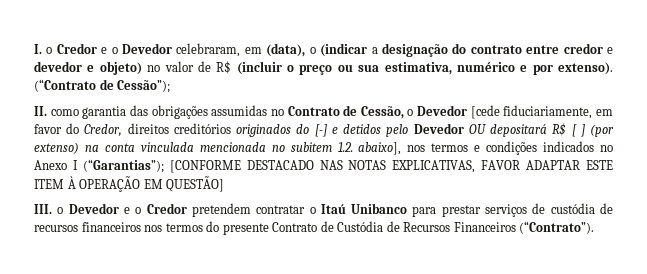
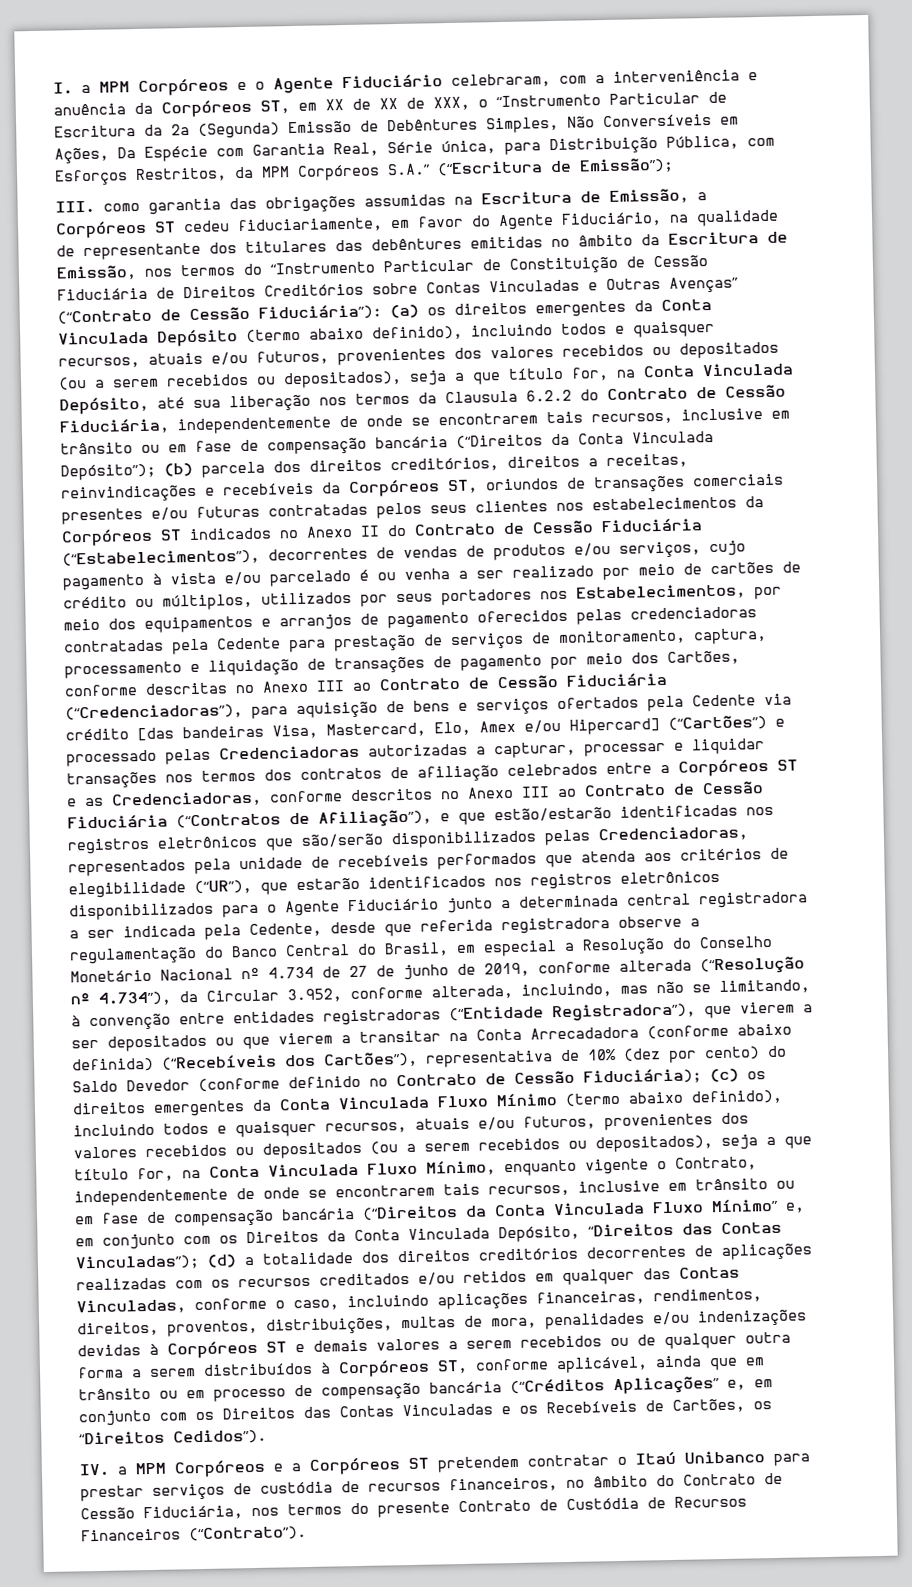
[46,43,614,57] [34,61,613,75] [34,79,171,93] [34,106,47,116] o Credor e o Devedor celebraram, em (data), o (indicar a designação do contrato entre credor e devedor e objeto) no valor de R$ (incluir o preço ou sua estimativa, numérico e por extenso). (“Contrato de Cessão”); // II. -> [81,69,758,96] [53,91,727,118] [54,113,739,139] [54,135,775,164] [54,157,674,186] [55,200,95,214] a MPM Corpóreos e o Agente Fiduciário celebraram, com a interveniência e anuência da Corpóreos ST, em XX de XX de XXX, o “Instrumento Particular de Escritura da 2a (Segunda) Emissão de Debêntures Simples, Não Conversíveis em Ações, Da Espécie com Garantia Real, Série única, para Distribuição Pública, com Esforços Restritos, da MPM Corpóreos S.A.” (“Escritura de Emissão”); // III.
[270,105,614,119] [34,123,615,137] [34,141,614,155] [34,159,613,173] [34,176,225,192] [34,203,187,214] no Contrato de Cessão, o Devedor [cede fiduciariamente, em favor do Credor, direitos creditórios originados do [-] e detidos pelo Devedor OU depositará R$ [ ] (por extenso) na conta vinculada mencionada no subitem 1.2. abaixo], nos termos e condições indicados no Anexo I (“Garantias”); [CONFORME DESTACADO NAS NOTAS EXPLICATIVAS, FAVOR ADAPTAR ESTE ITEM À OPERAÇÃO EM QUESTÃO] // III. o Devedor e o Credor -> [454,188,707,205] [55,209,779,239] [56,231,788,261] [56,255,708,281] [57,276,739,301] [57,299,712,325] [58,320,715,347] [58,341,779,369] [58,362,794,391] [59,384,786,415] [59,408,790,435] [60,430,714,455] [60,453,688,481] [61,473,784,503] [61,496,764,525] [61,518,702,547] [62,540,746,567] [62,561,801,591] [63,583,782,611] [63,606,757,633] [64,628,767,655] [64,650,740,679] [64,672,667,697] [65,693,792,721] [65,715,785,742] [66,738,765,767] [66,758,798,789] [67,781,764,808] [67,804,774,829] [67,825,748,855] [68,847,789,877] [68,870,720,899] [69,891,808,921] [69,915,700,940] [69,935,773,965] [70,956,805,983] [70,979,810,1006] [71,1001,813,1031] [71,1023,792,1052] [72,1045,787,1073] [72,1068,766,1093] [72,1089,782,1117] [73,1112,749,1138] [73,1134,812,1159] [74,1156,757,1182] [74,1178,795,1207] [75,1198,805,1227] [75,1221,782,1250] [75,1243,812,1271] [76,1266,740,1291] [76,1288,762,1315] [77,1309,807,1337] [77,1331,791,1359] [77,1355,765,1379] [78,1376,773,1402] [78,1398,772,1427] [79,1428,267,1445] [79,1457,429,1478] na Escritura de Emissão, a Corpóreos ST cedeu fiduciariamente, em favor do Agente Fiduciário, na qualidade de representante dos titulares das debêntures emitidas no âmbito da Escritura de Emissão, nos termos do “Instrumento Particular de Constituição de Cessão Fiduciária de Direitos Creditórios sobre Contas Vinculadas e Outras Avenças” (“Contrato de Cessão Fiduciária”): (a) os direitos emergentes da Conta Vinculada Depósito (termo abaixo definido), incluindo todos e quaisquer recursos, atuais e/ou futuros, provenientes dos valores recebidos ou depositados (ou a serem recebidos ou depositados), seja a que título for, na Conta Vinculada Depósito, até sua liberação nos termos da Clausula 6.2.2 do Contrato de Cessão Fiduciária, independentemente de onde se encontrarem tais recursos, inclusive em trânsito ou em fase de compensação bancária (“Direitos da Conta Vinculada Depósito”); (b) parcela dos direitos creditórios, direitos a receitas, reinvindicações e recebíveis da Corpóreos ST, oriundos de transações comerciais presentes e/ou futuras contratadas pelos seus clientes nos estabelecimentos da Corpóreos ST indicados no Anexo II do Contrato de Cessão Fiduciária (“Estabelecimentos”), decorrentes de vendas de produtos e/ou serviços, cujo pagamento à vista e/ou parcelado é ou venha a ser realizado por meio de cartões de crédito ou múltiplos, utilizados por seus portadores nos Estabelecimentos, por meio dos equipamentos e arranjos de pagamento oferecidos pelas credenciadoras contratadas pela Cedente para prestação de serviços de monitoramento, captura, processamento e liquidação de transações de pagamento por meio dos Cartões, conforme descritas no Anexo III ao Contrato de Cessão Fiduciária (“Credenciadoras”), para aquisição de bens e serviços ofertados pela Cedente via crédito [das bandeiras Visa, Mastercard, Elo, Amex e/ou Hipercard] (“Cartões”) e processado pelas Credenciadoras autorizadas a capturar, processar e liquidar transações nos termos dos contratos de afiliação celebrados entre a Corpóreos ST e as Credenciadoras, conforme descritos no Anexo III ao Contrato de Cessão Fiduciária (“Contratos de Afiliação”), e que estão/estarão identificadas nos registros eletrônicos que são/serão disponibilizados pelas Credenciadoras, representados pela unidade de recebíveis performados que atenda aos critérios de elegibilidade (“UR”), que estarão identificados nos registros eletrônicos disponibilizados para o Agente Fiduciário junto a determinada central registradora a ser indicada pela Cedente, desde que referida registradora observe a regulamentação do Banco Central do Brasil, em especial a Resolução do Conselho Monetário Nacional nº 4.734 de 27 de junho de 2019, conforme alterada (“Resolução nº 4.734”), da Circular 3.952, conforme alterada, incluindo, mas não se limitando, à convenção entre entidades registradoras (“Entidade Registradora”), que vierem a ser depositados ou que vierem a transitar na Conta Arrecadadora (conforme abaixo definida) (“Recebíveis dos Cartões”), representativa de 10% (dez por cento) do Saldo Devedor (conforme definido no Contrato de Cessão Fiduciária); (c) os direitos emergentes da Conta Vinculada Fluxo Mínimo (termo abaixo definido), incluindo todos e quaisquer recursos, atuais e/ou futuros, provenientes dos valores recebidos ou depositados (ou a serem recebidos ou depositados), seja a que título for, na Conta Vinculada Fluxo Mínimo, enquanto vigente o Contrato, independentemente de onde se encontrarem tais recursos, inclusive em trânsito ou em fase de compensação bancária (“Direitos da Conta Vinculada Fluxo Mínimo” e, em conjunto com os Direitos da Conta Vinculada Depósito, “Direitos das Contas Vinculadas”); (d) a totalidade dos direitos creditórios decorrentes de aplicações realizadas com os recursos creditados e/ou retidos em qualquer das Contas Vinculadas, conforme o caso, incluindo aplicações financeiras, rendimentos, direitos, proventos, distribuições, multas de mora, penalidades e/ou indenizações devidas à Corpóreos ST e demais valores a serem recebidos ou de qualquer outra forma a serem distribuídos à Corpóreos ST, conforme aplicável, ainda que em trânsito ou em processo de compensação bancária (“Créditos Aplicações” e, em conjunto com os Direitos das Contas Vinculadas e os Recebíveis de Cartões, os “Direitos Cedidos”). // IV. a MPM Corpóreos e a Corpóreos ST
[81,222,141,232] financeiros -> [449,1472,783,1493] [80,1505,243,1521] financeiros, no âmbito do Contrato de Cessão Fiduciária,

